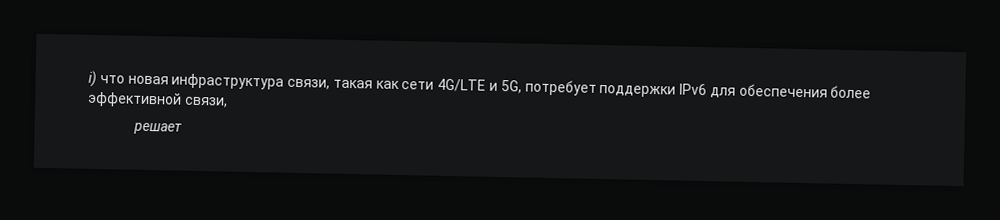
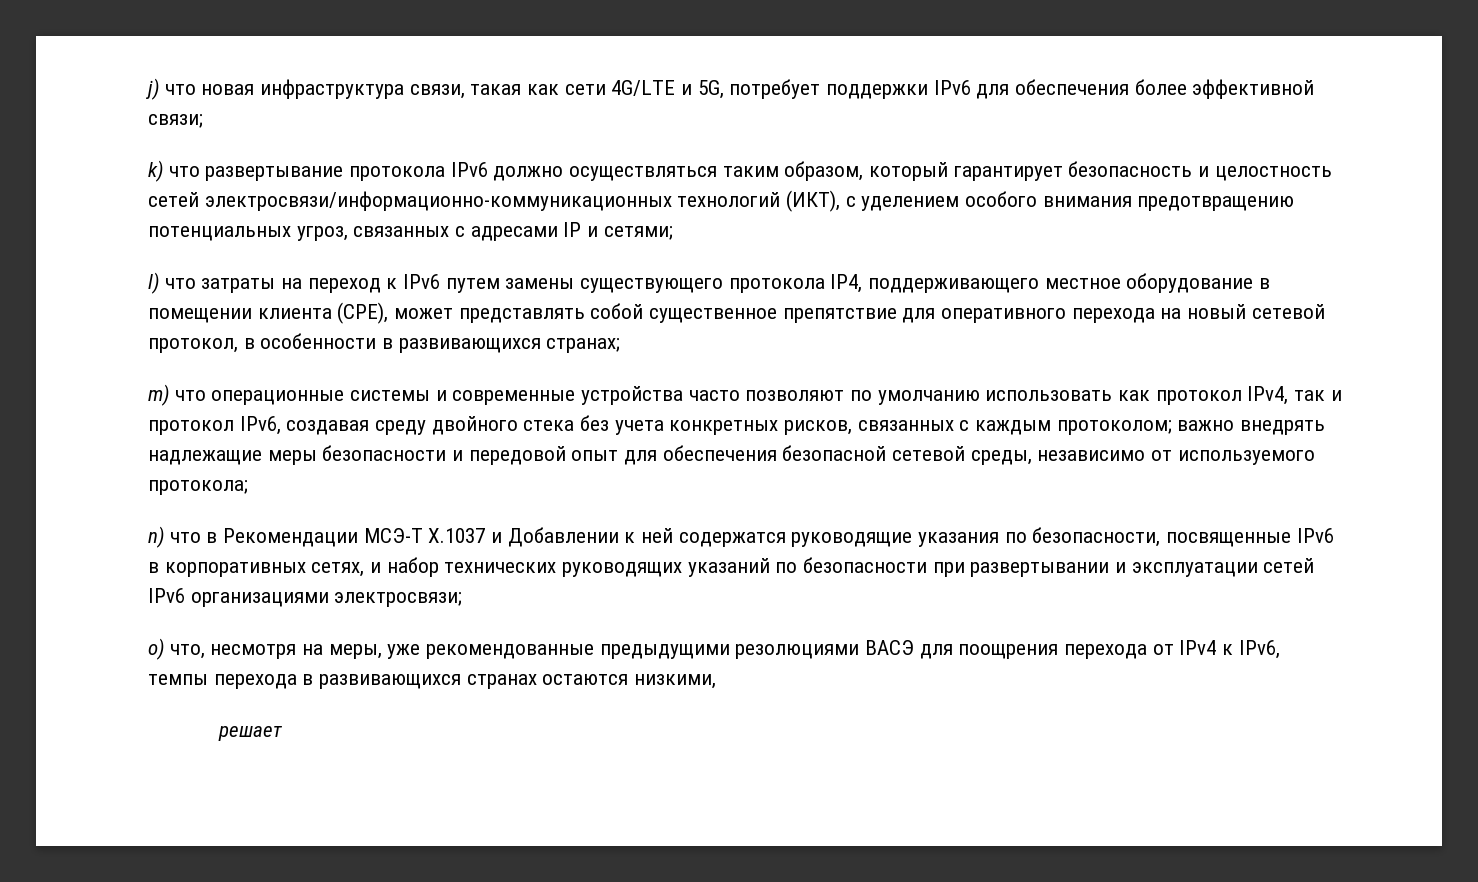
[88,70,97,87] i) -> [145,78,159,100] j)
[184,96,228,108] связи, -> [148,114,203,128] [148,160,1332,182] [148,190,1295,212] [148,222,673,241] [148,272,1271,294] [148,302,1325,324] [148,333,621,353] [148,384,1342,406] [148,415,1326,435] [148,445,1315,465] [148,480,248,495] [148,526,1334,548] [148,557,1315,577] [148,588,463,607] [148,638,1280,660] [148,674,717,689] связи; // k) что развертывание протокола IPv6 должно осуществляться таким образом, который гарантирует безопасность и целостность сетей электросвязи/информационно-коммуникационных технологий (ИКТ), с уделением особого внимания предотвращению потенциальных угроз, связанных с адресами IP и сетями; // l) что затраты на переход к IPv6 путем замены существующего протокола IP4, поддерживающего местное оборудование в помещении клиента (CPE), может представлять собой существенное препятствие для оперативного перехода на новый сетевой протокол, в особенности в развивающихся странах; // m) что операционные системы и современные устройства часто позволяют по умолчанию использовать как протокол IPv4, так и протокол IPv6, создавая среду двойного стека без учета конкретных рисков, связанных с каждым протоколом; важно внедрять надлежащие меры безопасности и передовой опыт для обеспечения безопасной сетевой среды, независимо от используемого протокола; // n) что в Рекомендации МСЭ-Т X.1037 и Добавлении к ней содержатся руководящие указания по безопасности, посвященные IPv6 в корпоративных сетях, и набор технических руководящих указаний по безопасности при развертывании и эксплуатации сетей IPv6 организациями электросвязи; // o) что, несмотря на меры, уже рекомендованные предыдущими резолюциями ВАСЭ для поощрения перехода от IPv4 к IPv6, темпы перехода в развивающихся странах остаются низкими,

